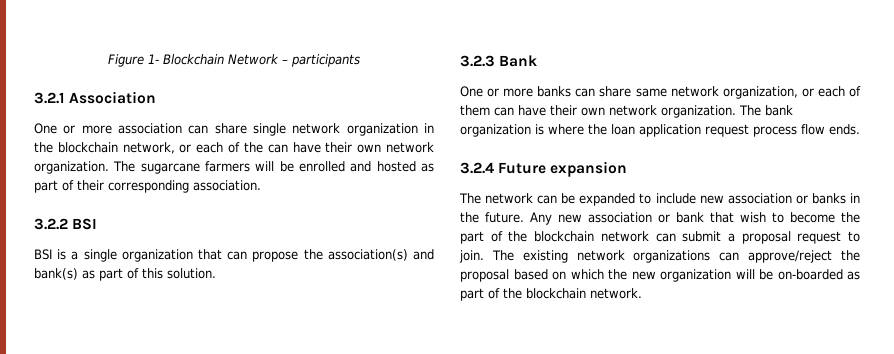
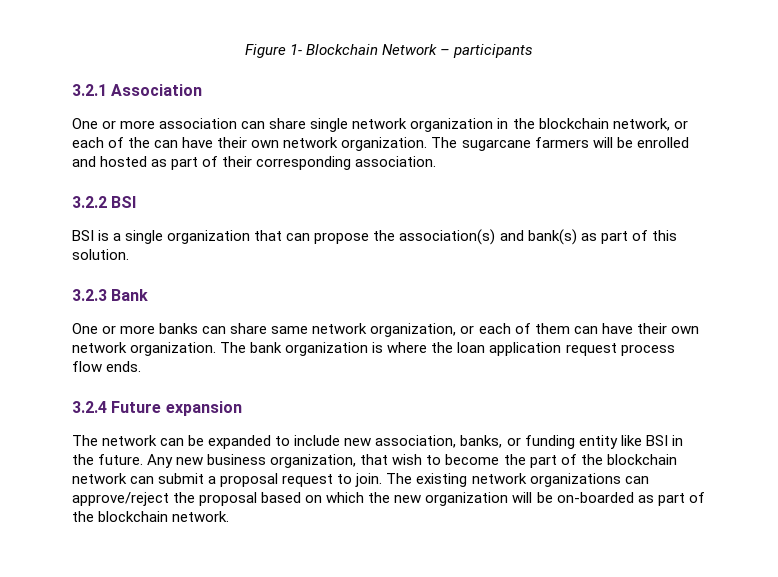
[727,193,846,204] association or banks -> [375,435,668,449] association, banks, or funding entity like BSI
[588,212,704,223] association or bank -> [207,454,357,468] business organization,

